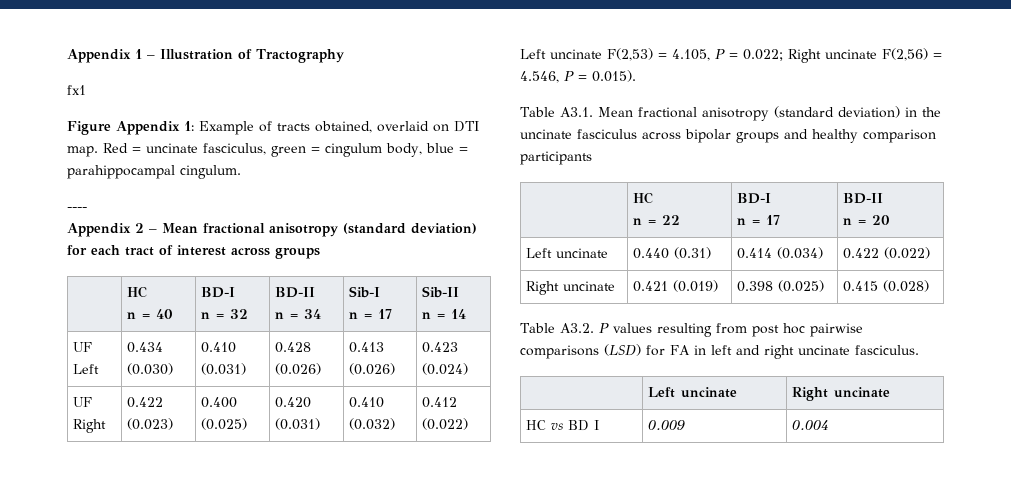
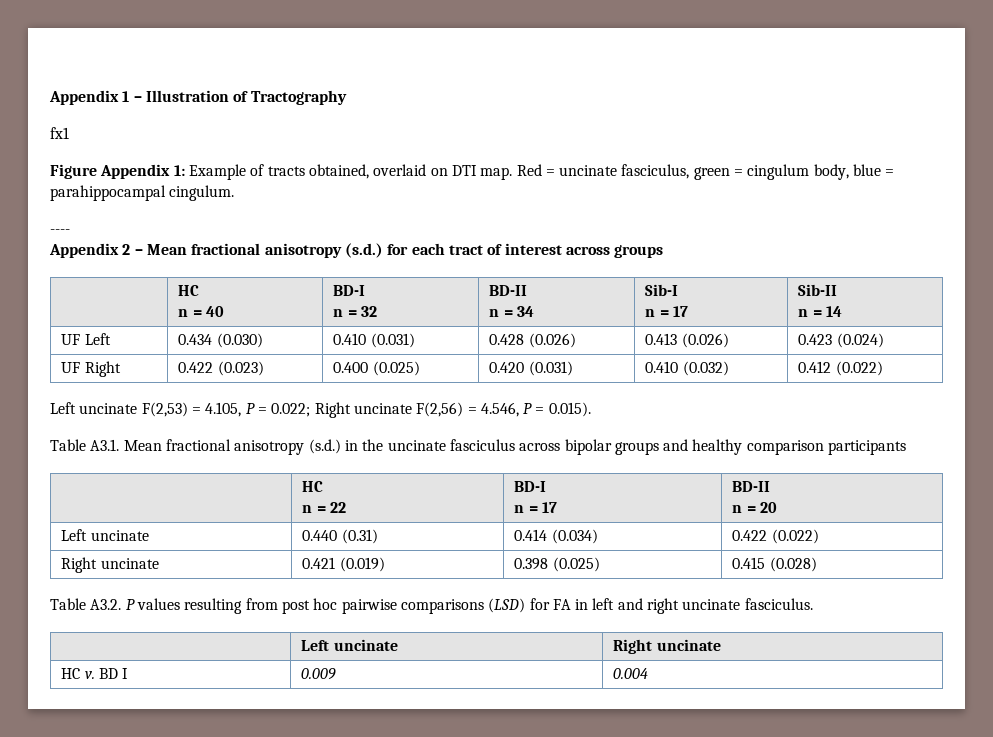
[343,223,477,234] (standard deviation) -> [344,243,383,258] (s.d.)
[773,106,900,118] (standard deviation) -> [308,439,341,454] (s.d.)
[550,423,563,430] vs -> [84,671,95,679] v.

